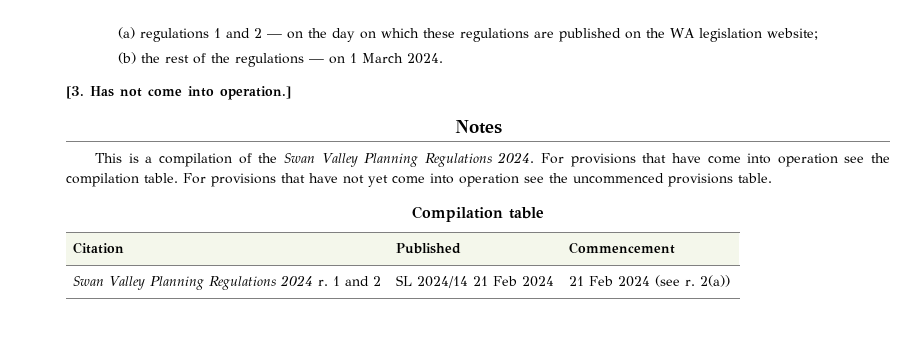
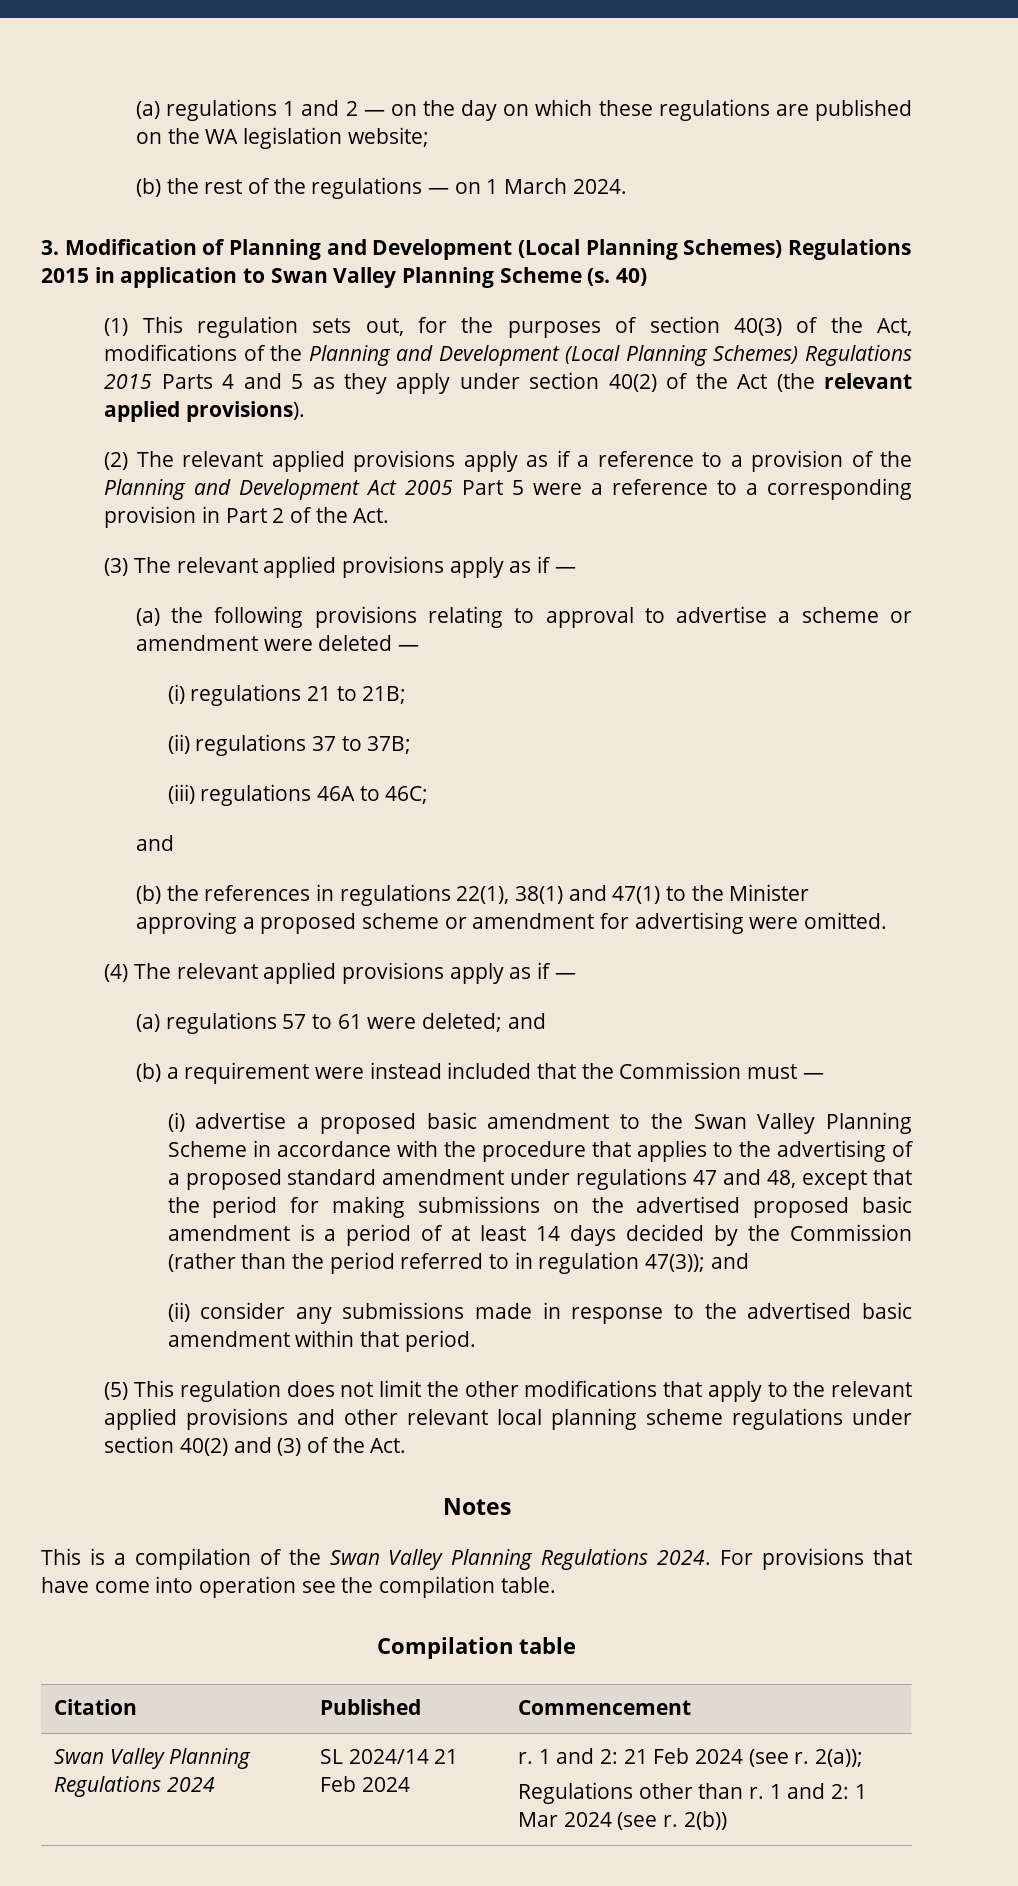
[66,86,291,100] [3. Has not come into operation.] -> [41,239,912,260] [41,267,648,288] [104,316,912,338] [104,344,912,366] [104,372,912,394] [104,401,305,422] [104,450,913,472] [104,478,913,500] [104,506,390,528] [104,556,576,578] [135,606,912,628] [135,635,419,651] [167,684,407,706] [167,734,412,756] [167,784,429,806] [135,835,174,851] [135,884,810,906] [135,912,887,934] [104,962,576,984] [135,1012,546,1034] [135,1062,824,1084] [167,1112,912,1134] [167,1140,914,1162] [167,1168,912,1190] [167,1196,912,1218] [167,1224,913,1246] [167,1252,749,1274] [167,1302,913,1324] [167,1330,476,1352] [104,1380,913,1402] [104,1408,912,1430] [104,1436,407,1456] 3. Modification of Planning and Development (Local Planning Schemes) Regulations 2015 in application to Swan Valley Planning Scheme (s. 40) // (1) This regulation sets out, for the purposes of section 40(3) of the Act, modifications of the Planning and Development (Local Planning Schemes) Regulations 2015 Parts 4 and 5 as they apply under section 40(2) of the Act (the relevant applied provisions). // (2) The relevant applied provisions apply as if a reference to a provision of the Planning and Development Act 2005 Part 5 were a reference to a corresponding provision in Part 2 of the Act. // (3) The relevant applied provisions apply as if — // (a) the following provisions relating to approval to advertise a scheme or amendment were deleted — // (i) regulations 21 to 21B; // (ii) regulations 37 to 37B; // (iii) regulations 46A to 46C; // and // (b) the references in regulations 22(1), 38(1) and 47(1) to the Minister approving a proposed scheme or amendment for advertising were omitted. // (4) The relevant applied provisions apply as if — // (a) regulations 57 to 61 were deleted; and // (b) a requirement were instead included that the Commission must — // (i) advertise a proposed basic amendment to the Swan Valley Planning Scheme in accordance with the procedure that applies to the advertising of a proposed standard amendment under regulations 47 and 48, except that the period for making submissions on the advertised proposed basic amendment is a period of at least 14 days decided by the Commission (rather than the period referred to in regulation 47(3)); and // (ii) consider any submissions made in response to the advertised basic amendment within that period. // (5) This regulation does not limit the other modifications that apply to the relevant applied provisions and other relevant local planning scheme regulations under section 40(2) and (3) of the Act.
[183,173,772,187] For provisions that have not yet come into operation see the uncommenced provisions table. -> (556, 1585) none
[318,276,382,286] r. 1 and 2 -> (215, 1784) none
(555, 281) none -> [518,1748,619,1764] r. 1 and 2:
[700,275,731,287] 2(a)) -> [815,1749,864,1767] [518,1782,867,1804] [518,1811,727,1830] 2(a)); // Regulations other than r. 1 and 2: 1 Mar 2024 (see r. 2(b))

